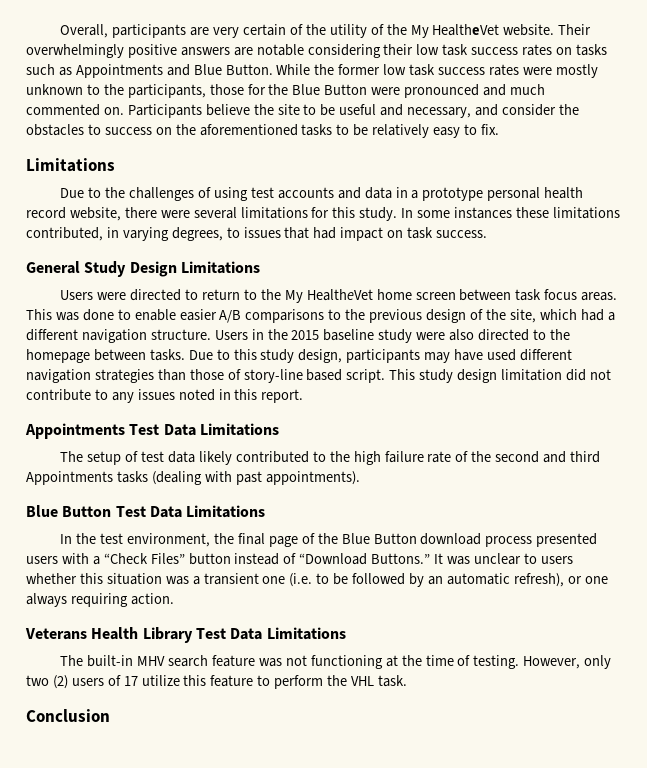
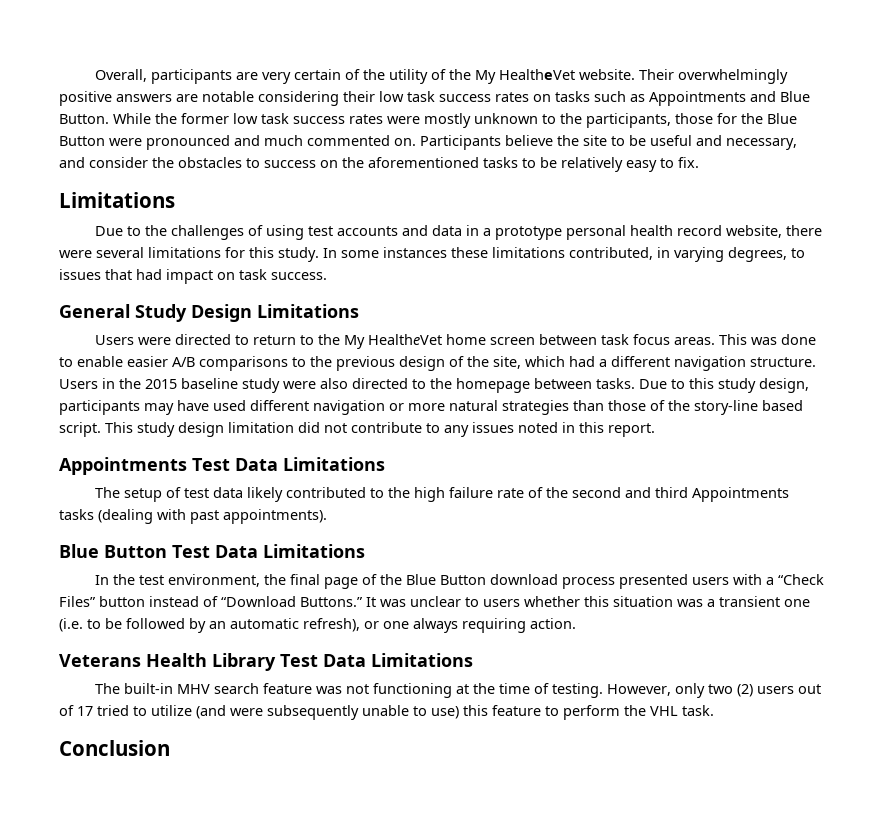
(91, 376) none -> [389,400,498,411] or more natural
(241, 374) none -> [668,400,690,411] the
(104, 682) none -> [797,684,821,694] out
[141,675,180,686] utilize -> [97,705,459,720] tried to utilize (and were subsequently unable to use)

